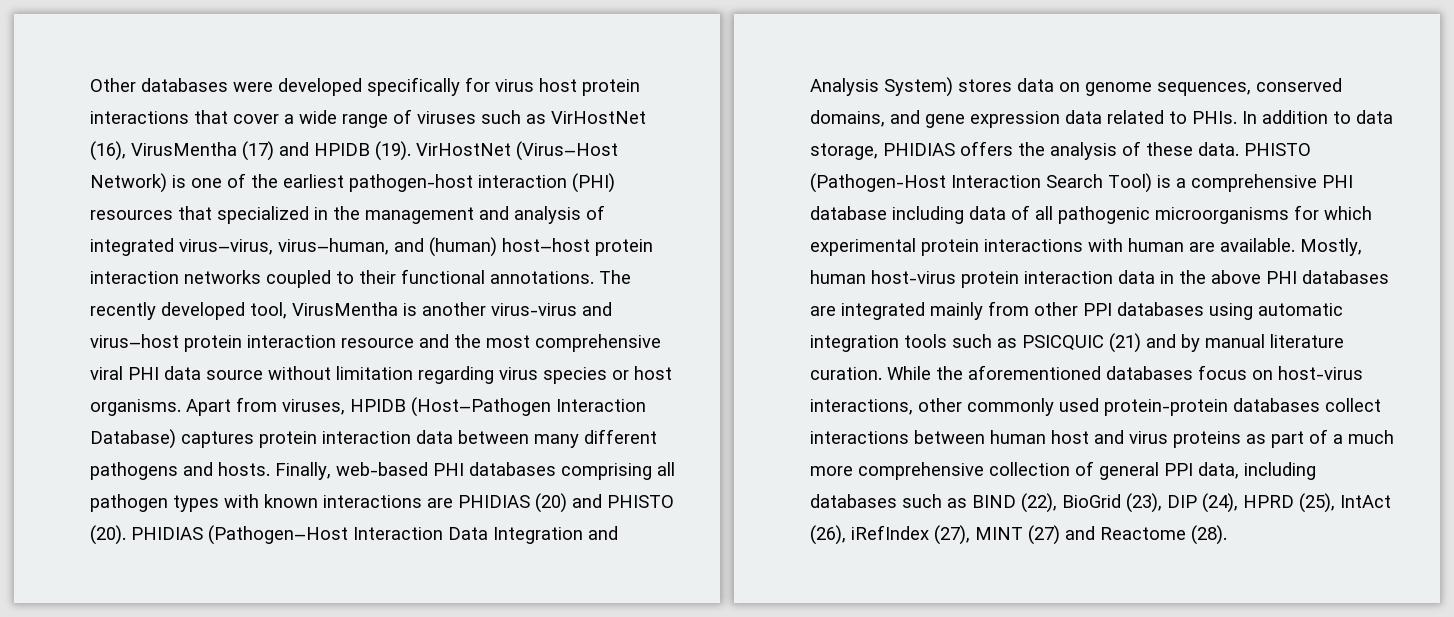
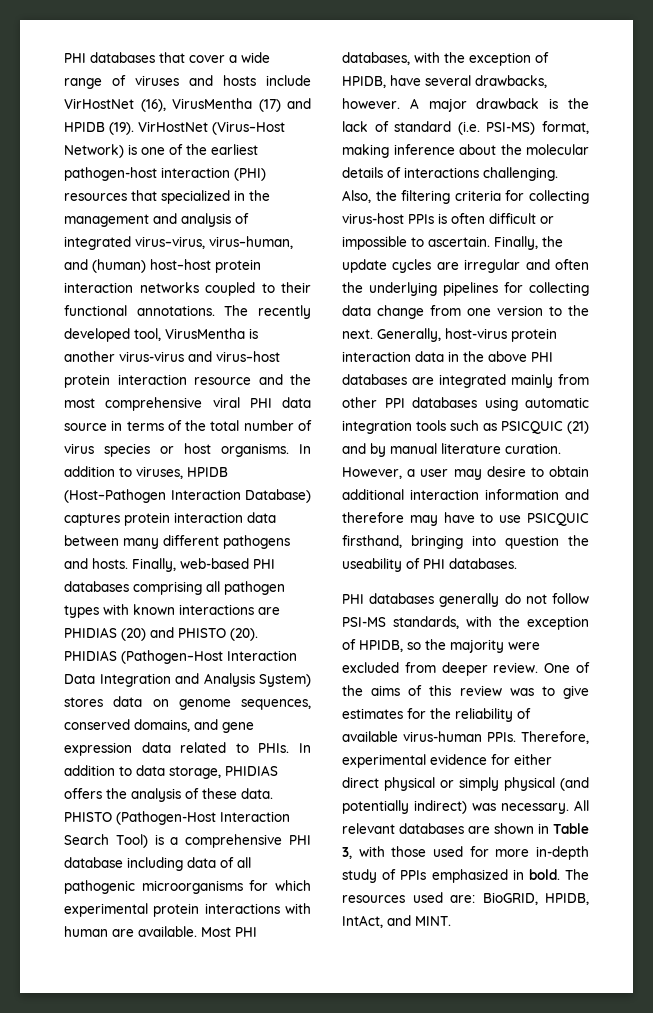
[90,77,640,96] [90,111,189,124] Other databases were developed specifically for virus host protein interactions -> [64,52,155,63] PHI databases
[481,110,546,124] such as -> [189,75,311,86] and hosts include
[268,366,494,384] without limitation regarding -> [111,420,312,431] in terms of the total number of
[186,397,277,416] Apart from -> [299,444,311,454] [64,466,132,477] In addition to
[1300,238,1362,256] [810,270,866,284] Mostly, human -> [201,927,257,937] [342,52,549,66] [342,75,547,88] [342,98,589,112] [342,121,589,135] [342,144,589,158] [342,167,558,181] [342,190,589,204] [342,213,554,224] [342,236,563,250] [342,259,589,273] [342,282,589,296] [342,305,589,319] [342,328,441,342] Most PHI databases, with the exception of HPIDB, have several drawbacks, however. A major drawback is the lack of standard (i.e. PSI-MS) format, making inference about the molecular details of interactions challenging. Also, the filtering criteria for collecting virus-host PPIs is often difficult or impossible to ascertain. Finally, the update cycles are irregular and often the underlying pipelines for collecting data change from one version to the next. Generally,
[887,365,1363,380] [810,398,1381,416] [810,429,1394,448] [810,461,1316,480] [810,493,1391,513] [810,525,1227,545] While the aforementioned databases focus on host-virus interactions, other commonly used protein-protein databases collect interactions between human host and virus proteins as part of a much more comprehensive collection of general PPI data, including databases such as BIND (22), BioGrid (23), DIP (24), HPRD (25), IntAct (26), iRefIndex (27), MINT (27) and Reactome (28). -> [342,466,589,480] [342,489,589,500] [342,512,589,526] [342,535,589,549] [342,558,517,572] [342,593,589,607] [342,616,589,630] [342,639,540,653] [342,662,590,676] [342,685,589,699] [342,708,531,722] [342,731,589,744] [342,754,552,768] [342,777,589,791] [342,800,589,814] [342,823,589,834] [342,846,589,860] [342,869,589,883] [342,892,589,905] [342,915,451,928] However, a user may desire to obtain additional interaction information and therefore may have to use PSICQUIC firsthand, bringing into question the useability of PHI databases. // PHI databases generally do not follow PSI-MS standards, with the exception of HPIDB, so the majority were excluded from deeper review. One of the aims of this review was to give estimates for the reliability of available virus-human PPIs. Therefore, experimental evidence for either direct physical or simply physical (and potentially indirect) was necessary. All relevant databases are shown in Table 3, with those used for more in-depth study of PPIs emphasized in bold. The resources used are: BioGRID, HPIDB, IntAct, and MINT.

